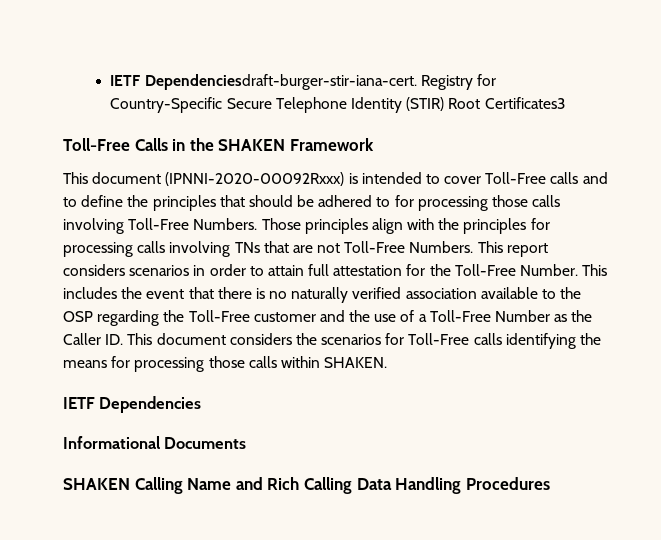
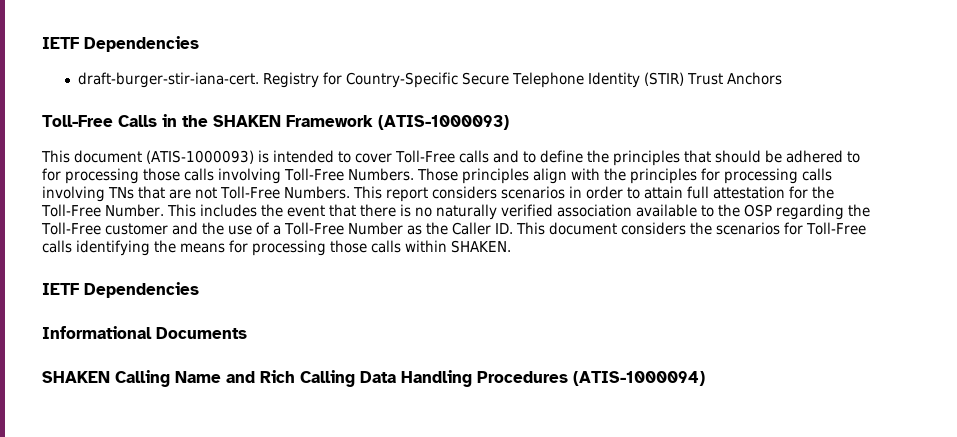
[110,74,417,90] IETF Dependenciesdraft-burger-stir-iana-cert. -> [42,36,199,52] [78,72,260,88] IETF Dependencies // draft-burger-stir-iana-cert.
[448,97,565,109] Root Certificates3 -> [687,72,783,85] Trust Anchors
[63,172,345,186] // This document (IPNNI-2020-00092Rxxx) -> [378,115,509,130] [41,150,254,164] (ATIS-1000093) // This document (ATIS-1000093)
(550, 483) none -> [573,371,705,386] (ATIS-1000094)

